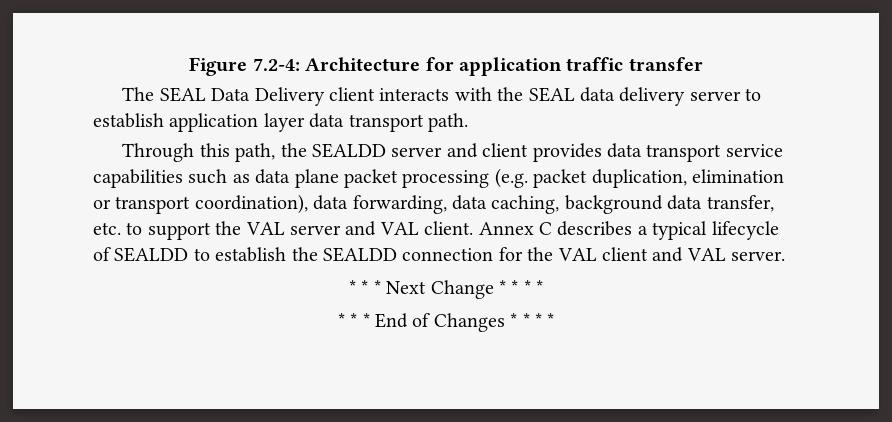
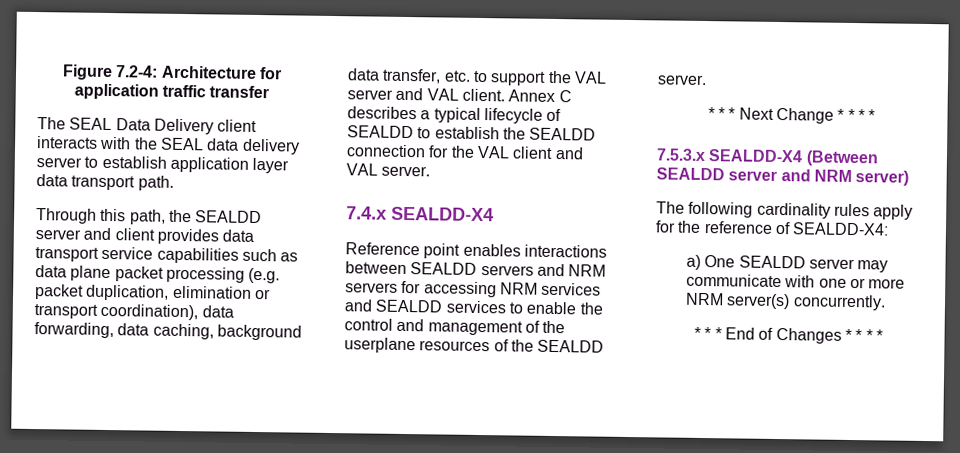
(786, 256) none -> [346,206,494,222] [345,242,607,259] [345,261,607,277] [345,280,602,298] [344,299,603,315] [344,318,566,336] [344,337,605,354] [657,74,707,86] // 7.4.x SEALDD-X4 // Reference point enables interactions between SEALDD servers and NRM servers for accessing NRM services and SEALDD services to enable the control and management of the userplane resources of the SEALDD server.
(544, 287) none -> [656,148,879,167] [656,167,910,186] [656,201,914,220] [655,220,890,236] [685,254,889,273] [685,273,906,289] [684,292,886,311] // 7.5.3.x SEALDD-X4 (Between SEALDD server and NRM server) // The following cardinality rules apply for the reference of SEALDD-X4: // a) One SEALDD server may communicate with one or more NRM server(s) concurrently.

